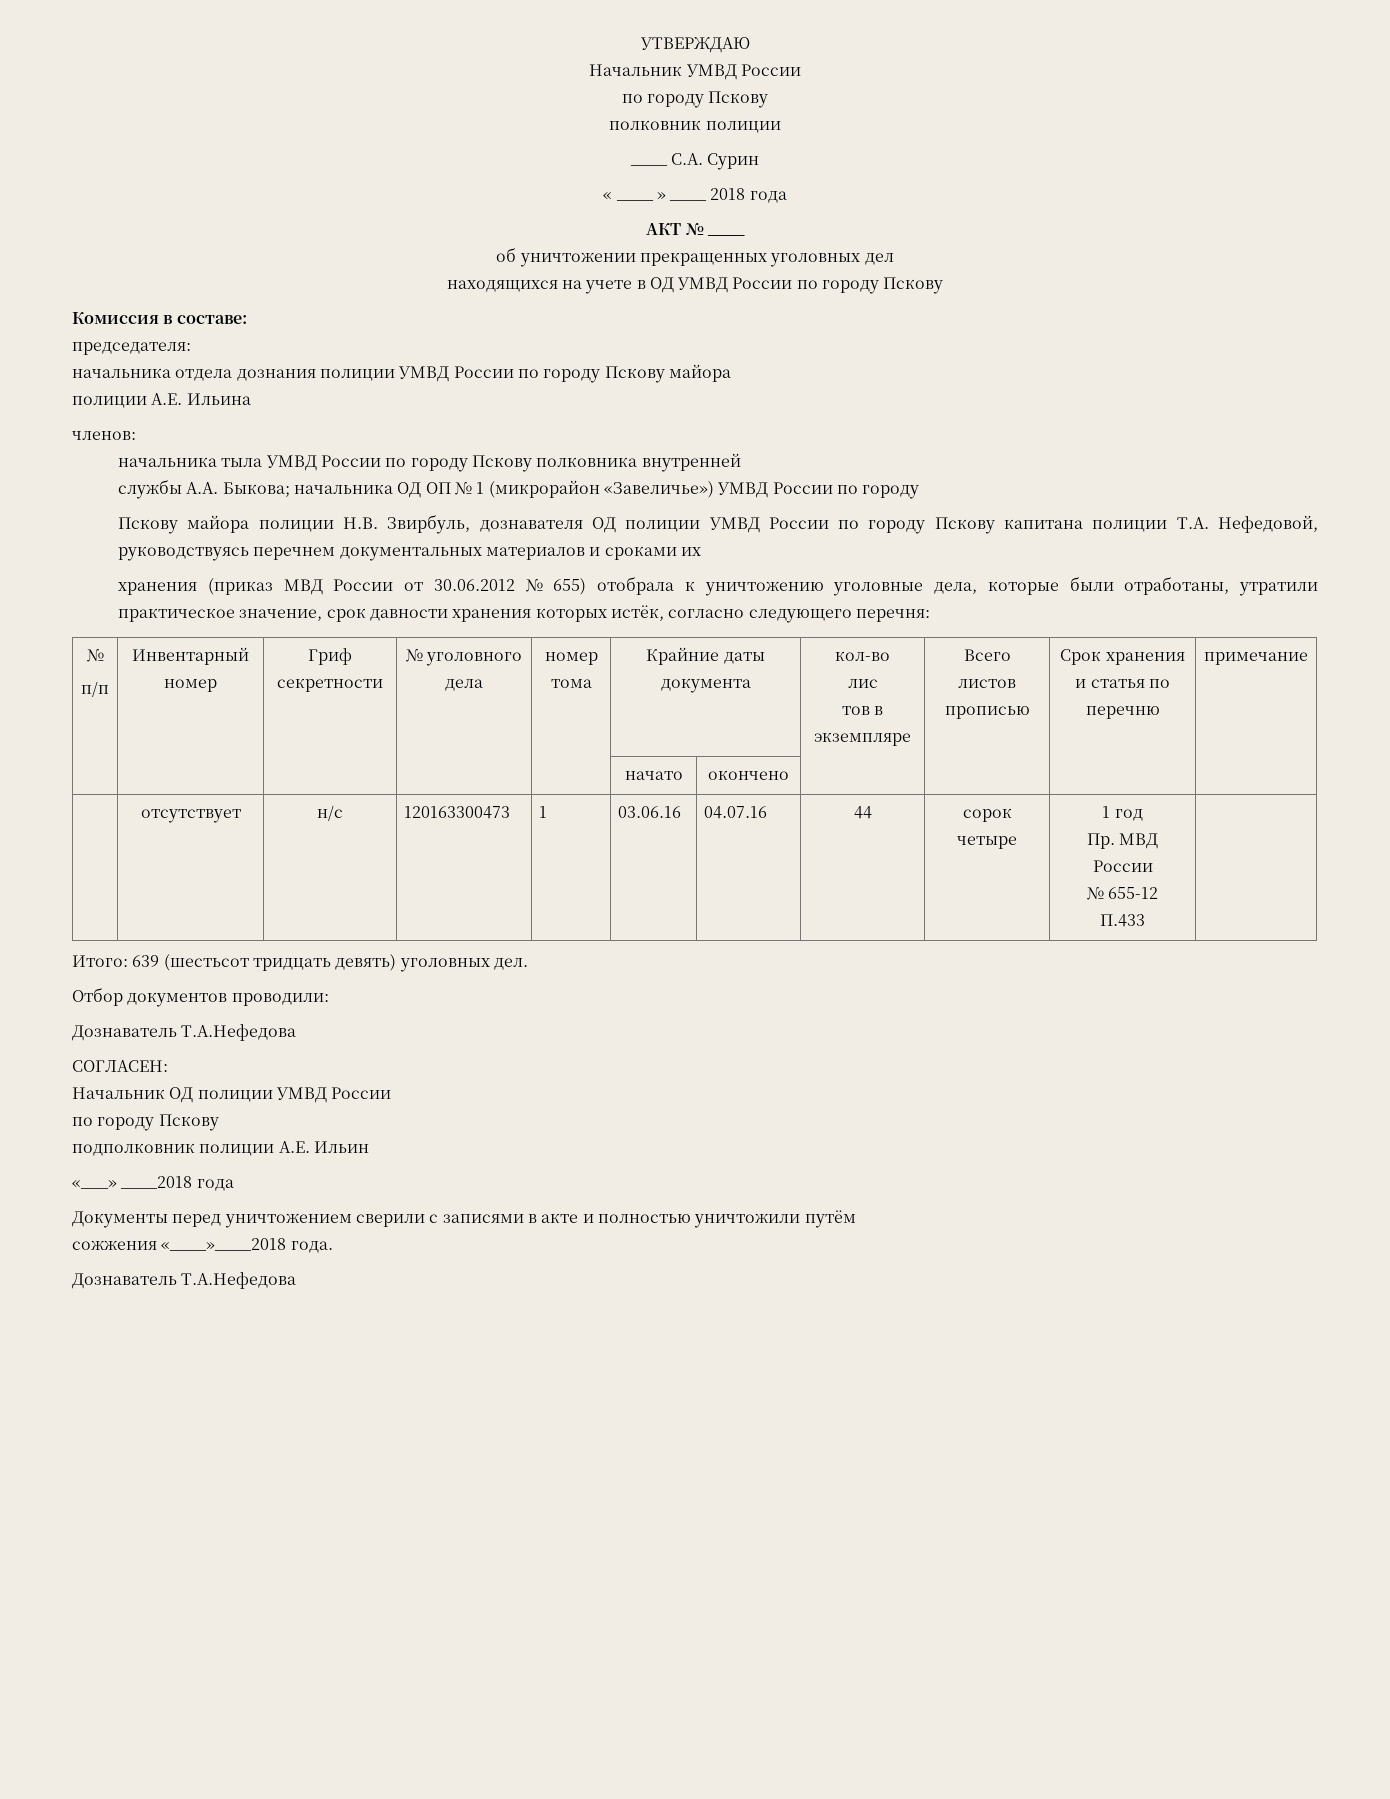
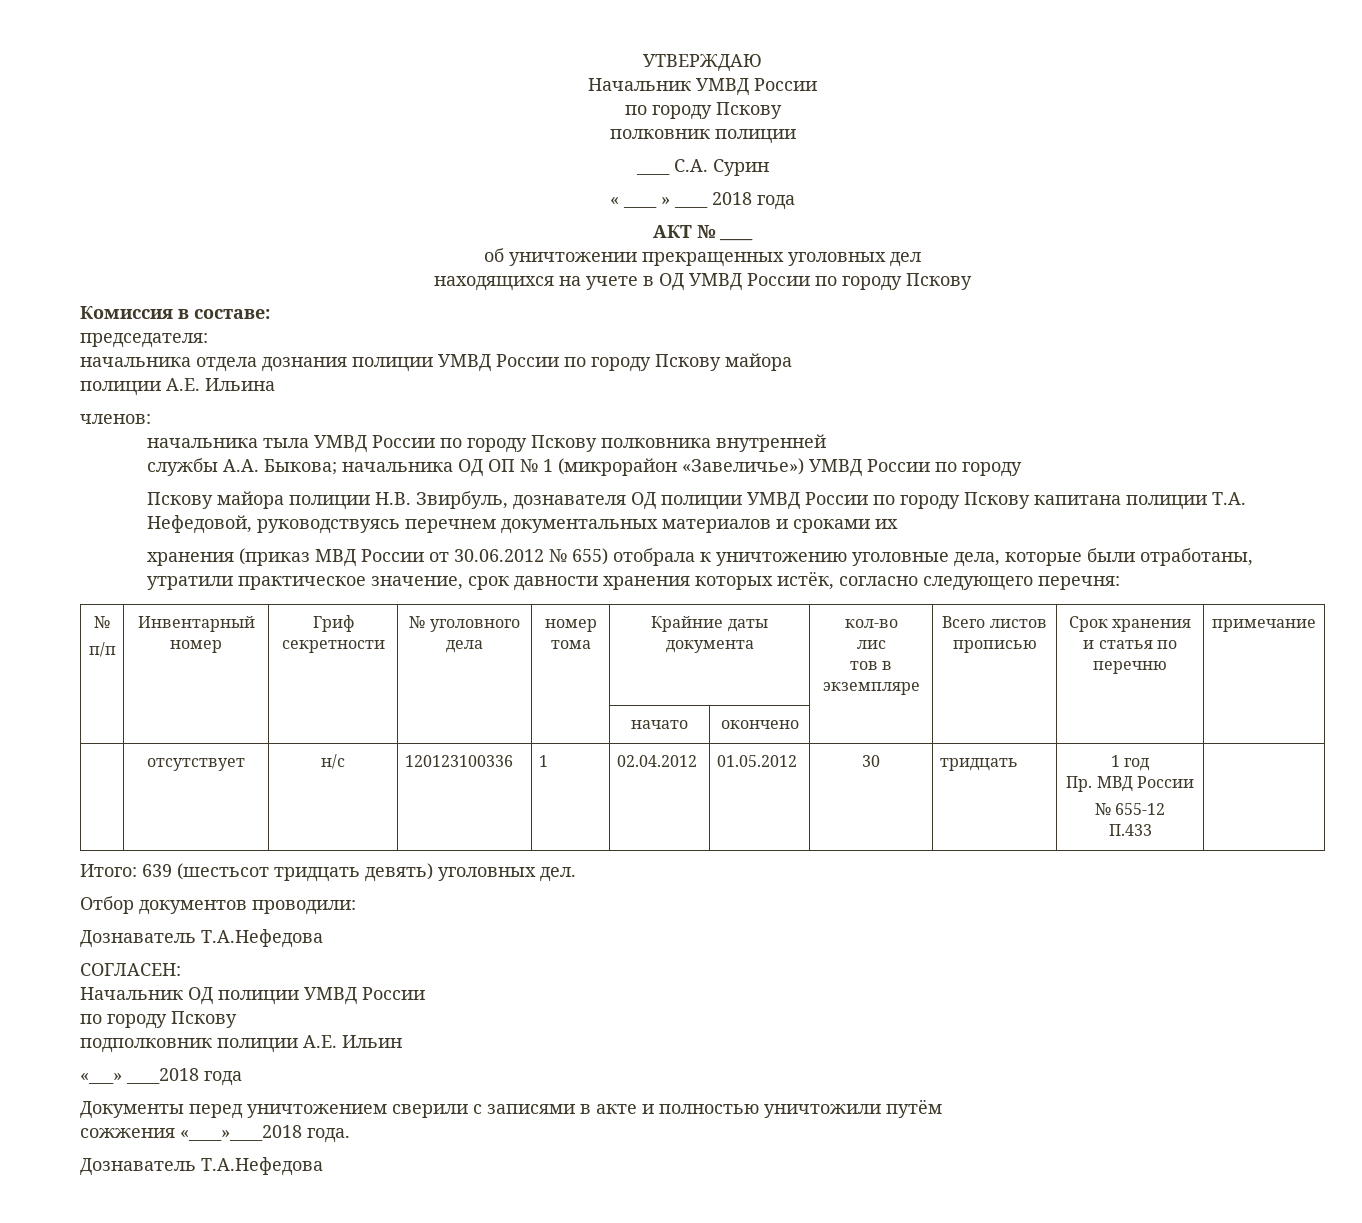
[404,806,511,819] [539,806,548,818] [618,806,682,818] [704,806,768,819] [853,806,872,819] [962,808,1012,822] [957,836,1017,849] 120163300473 | 1 | 03.06.16 | 04.07.16 | 44 | сорок четыре -> [404,755,513,767] [538,755,548,767] [616,755,697,767] [716,755,797,767] [862,755,880,767] [939,758,1018,771] 120123100336 | 1 | 02.04.2012 | 01.05.2012 | 30 | тридцать

